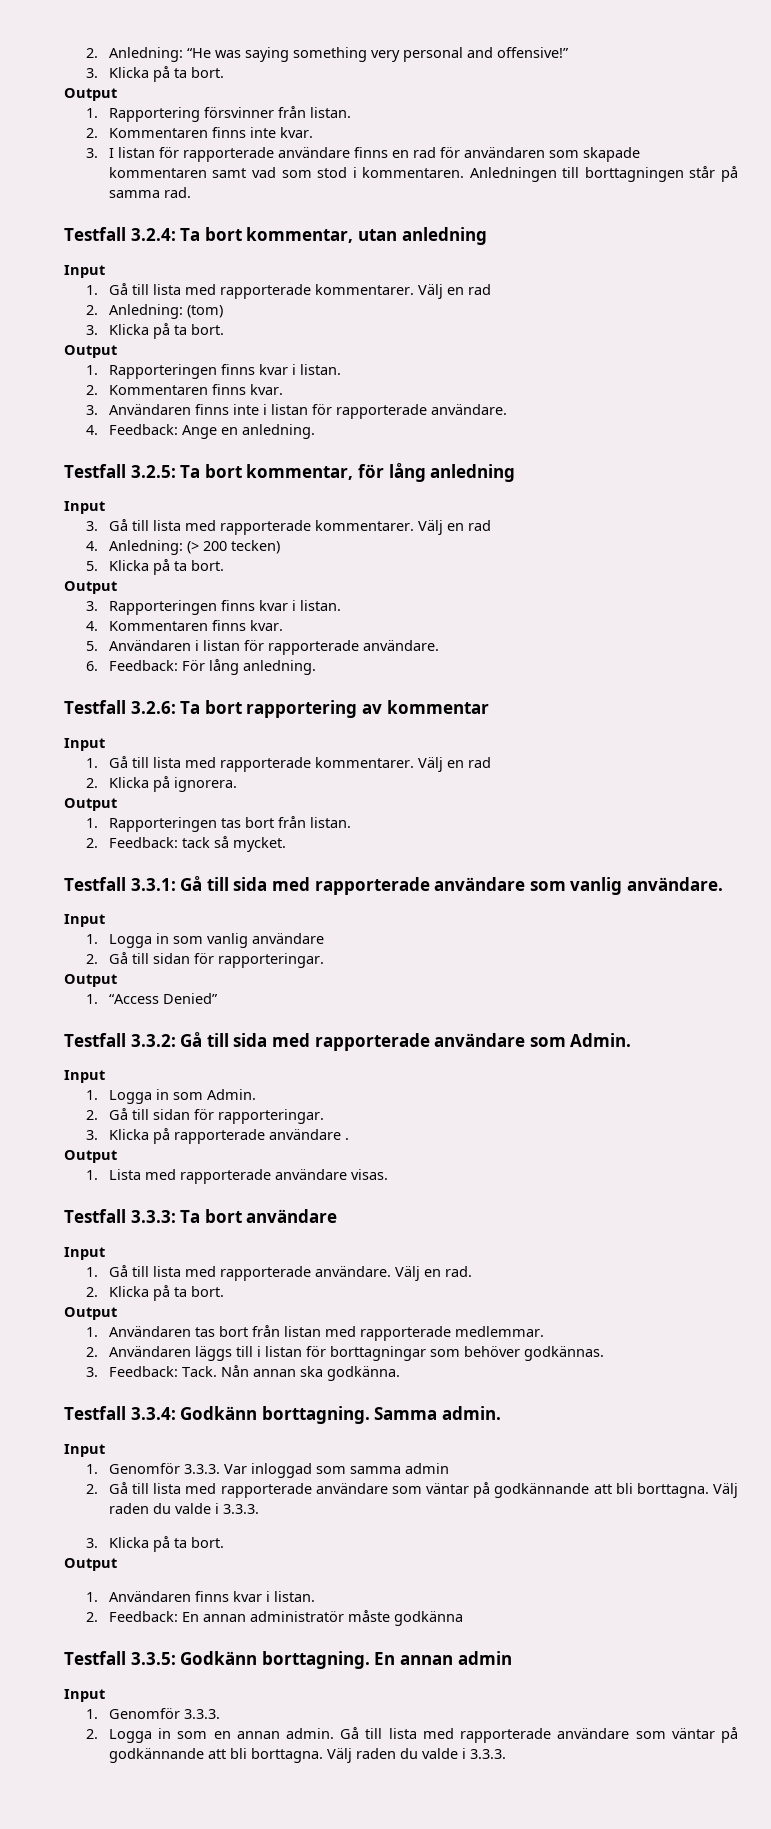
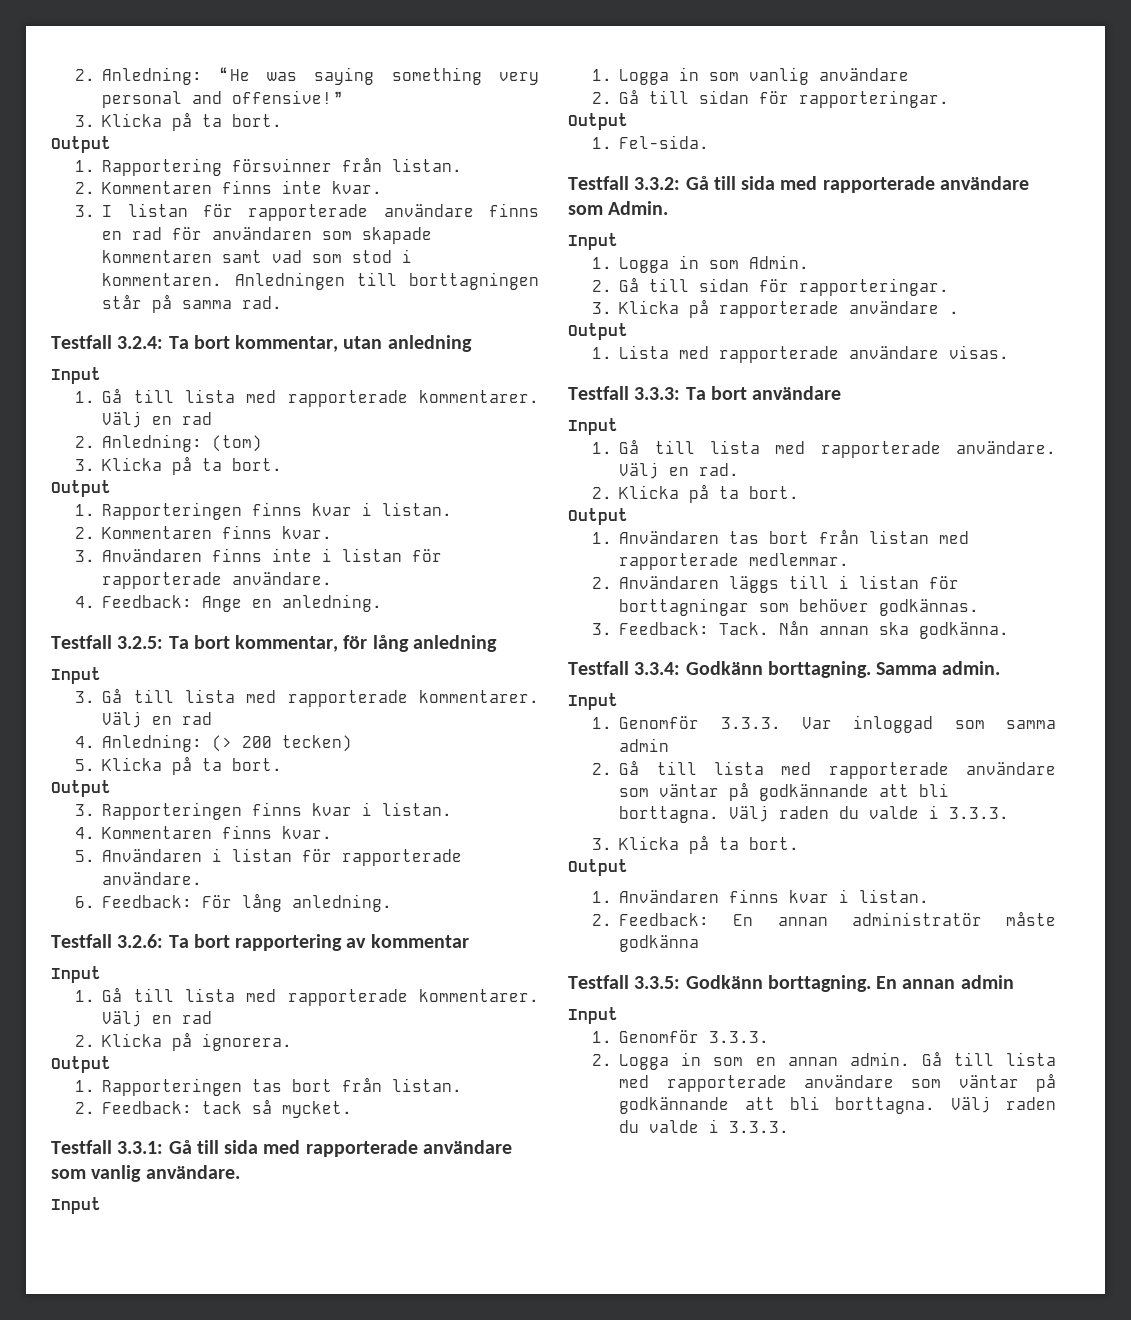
[108,993,218,1004] “Access Denied” -> [619,135,710,149] Fel-sida.

